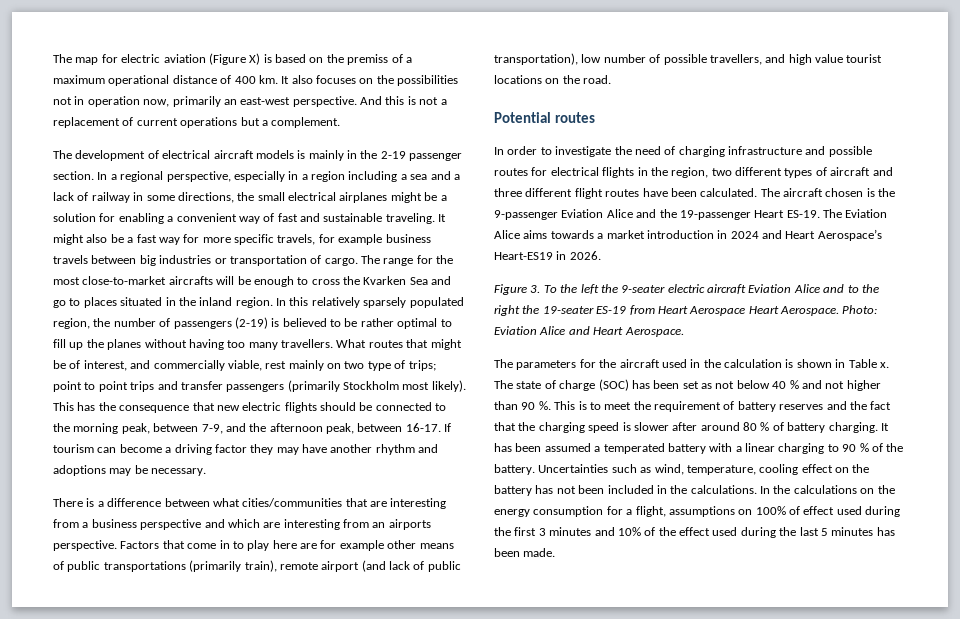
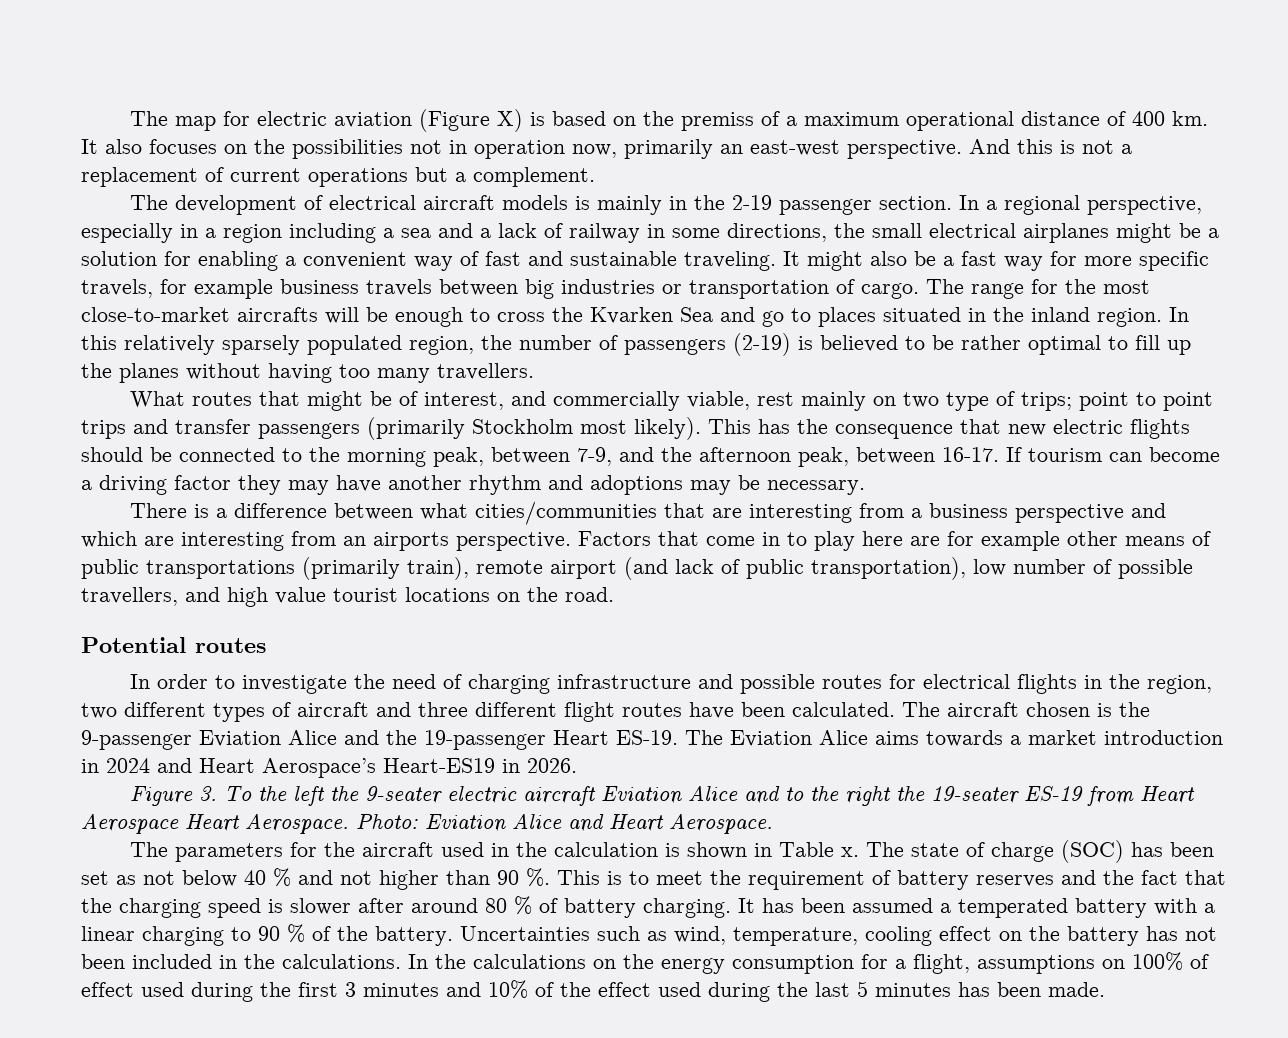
(333, 343) none -> (534, 371) //

